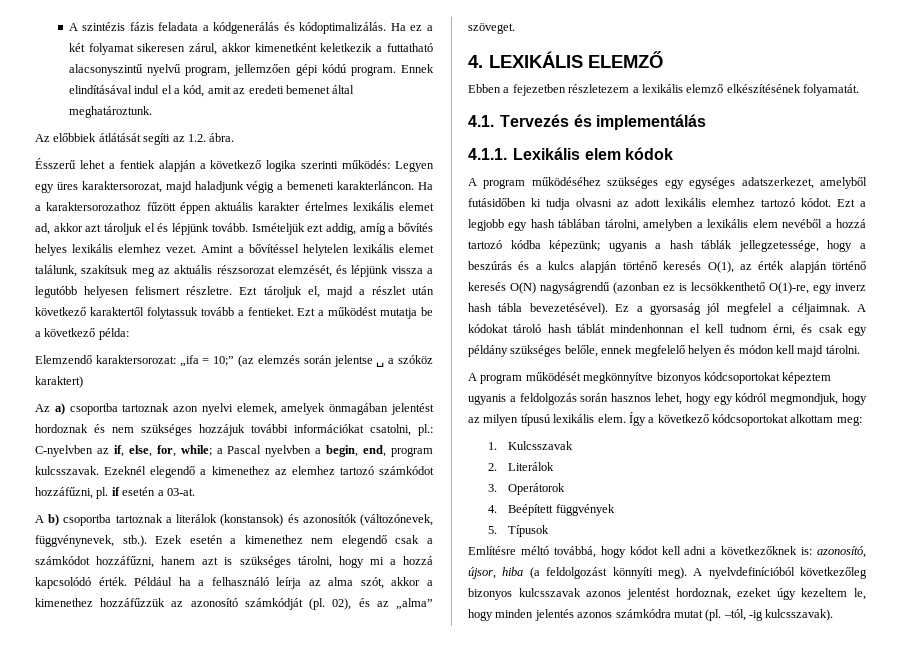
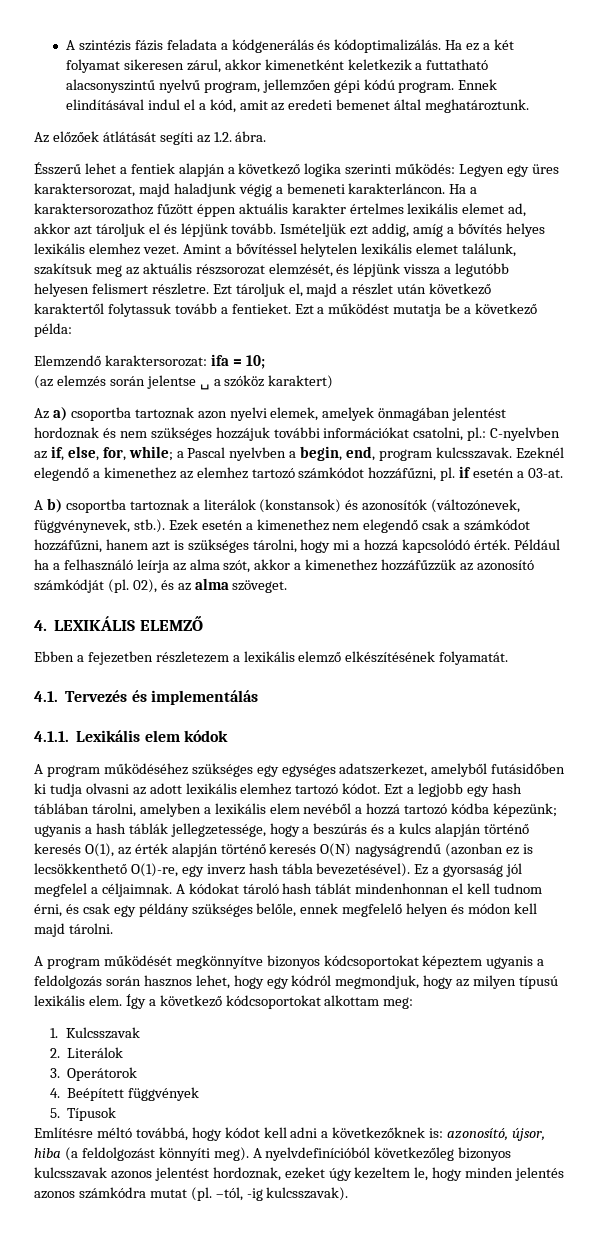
[53,133,97,142] előbbiek -> [52,131,99,143] előzőek
[179,355,235,367] „ifa = 10;” -> [210,354,265,369] ifa = 10; //
[396,598,434,610] „alma” -> [194,578,229,590] alma

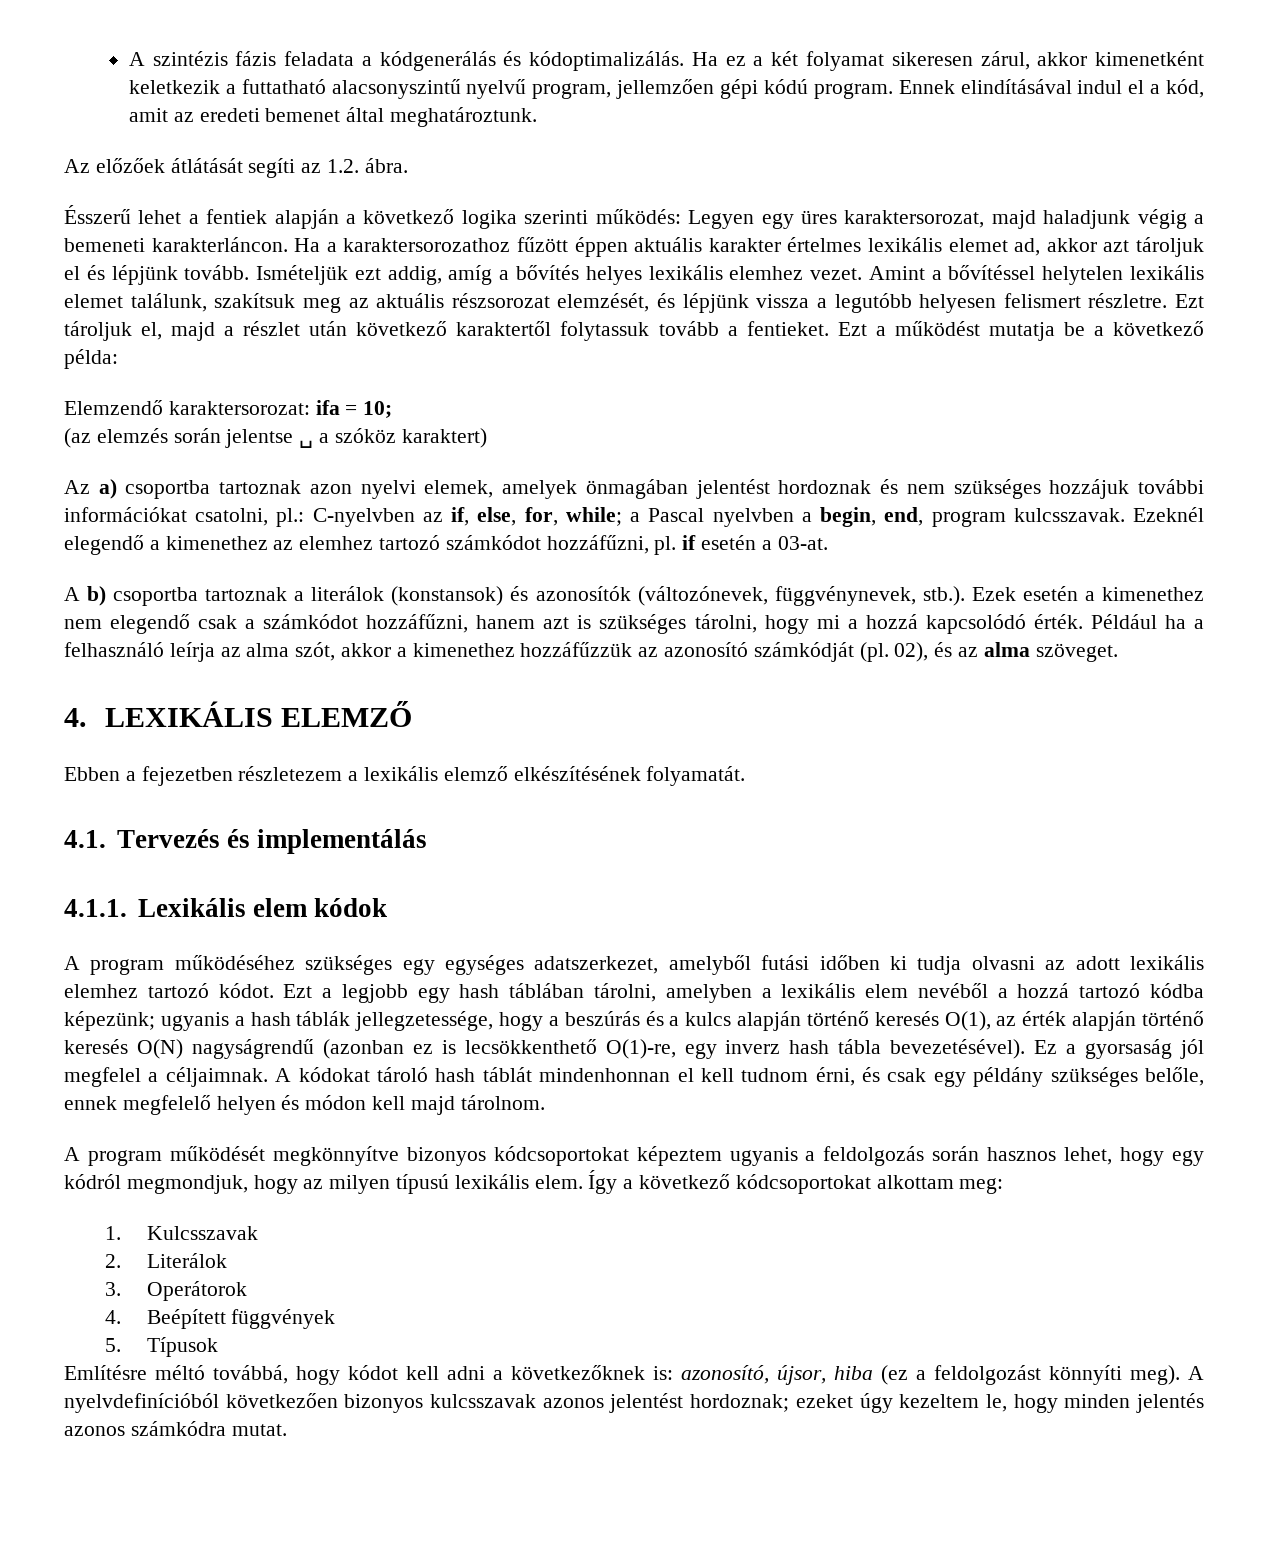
[491,763,566,774] futásidőben -> [761,955,880,970] futási időben
[68,923,113,934] tárolni. -> [460,1095,545,1110] tárolnom.
[64,1147,78,1161] (a -> [881,1365,926,1385] (ez a
[374,1147,455,1161] következőleg -> [225,1393,338,1408] következően
[212,1167,281,1181] hordoznak, -> [690,1394,790,1412] hordoznak;
[149,1187,349,1201] mutat (pl. –tól, -ig kulcsszavak). -> [231,1424,287,1436] mutat.

